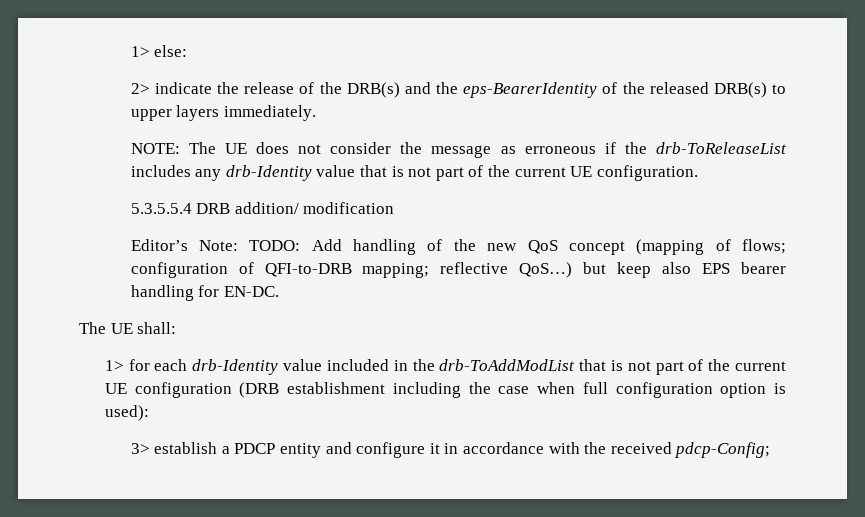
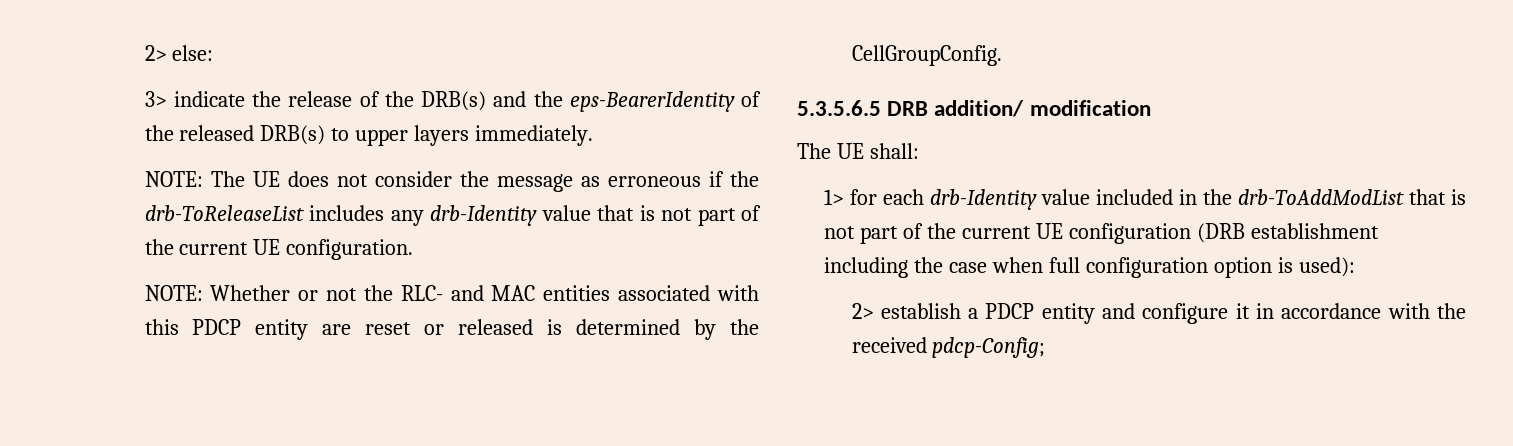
[130,46,150,57] 1> -> [144,45,167,61] 2>
[130,83,150,94] 2> -> [144,91,167,107] 3>
[130,202,395,214] [130,239,787,255] [130,262,786,278] [130,285,279,301] 5.3.5.5.4 DRB addition/ modification // Editor’s Note: TODO: Add handling of the new QoS concept (mapping of flows; configuration of QFI-to-DRB mapping; reflective QoS…) but keep also EPS bearer handling for EN-DC. -> [144,285,760,301] [144,319,759,340] [851,45,1002,66] [797,100,1151,117] NOTE: Whether or not the RLC- and MAC entities associated with this PDCP entity are reset or released is determined by the CellGroupConfig. // 5.3.5.6.5 DRB addition/ modification
[130,443,150,454] 3> -> [851,303,874,319] 2>

